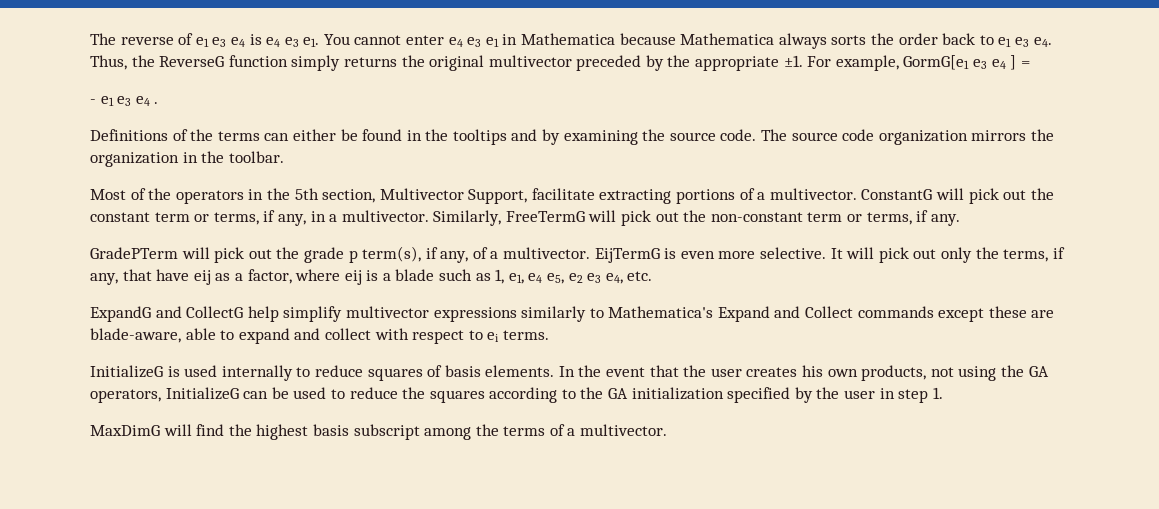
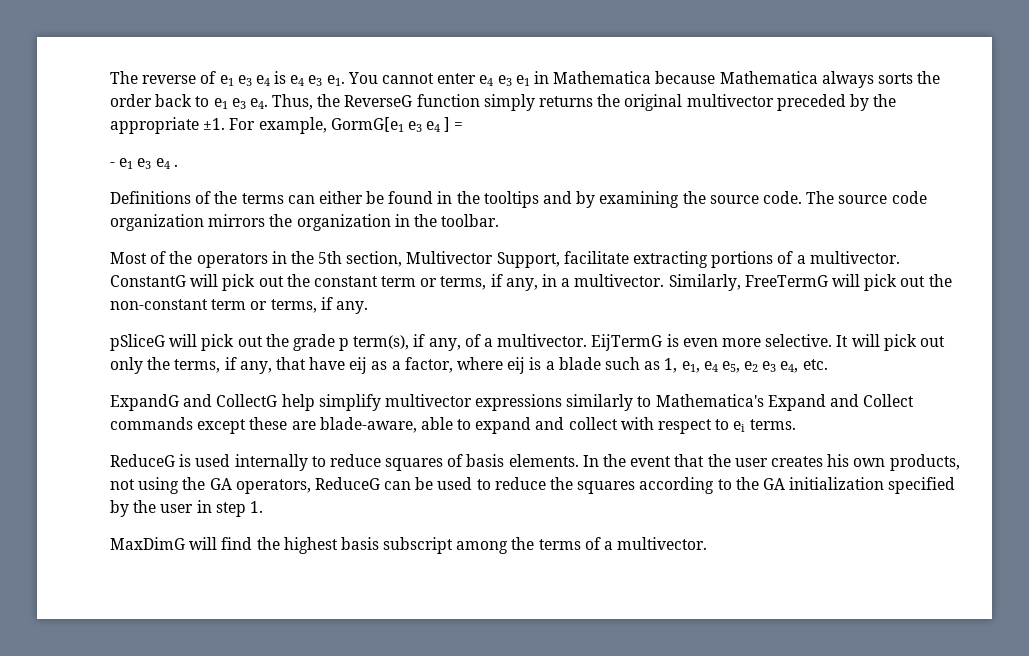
[90,247,178,259] GradePTerm -> [110,334,165,351] pSliceG
[90,365,163,378] InitializeG -> [110,454,175,467] ReduceG
[165,387,239,400] InitializeG -> [314,477,380,490] ReduceG

